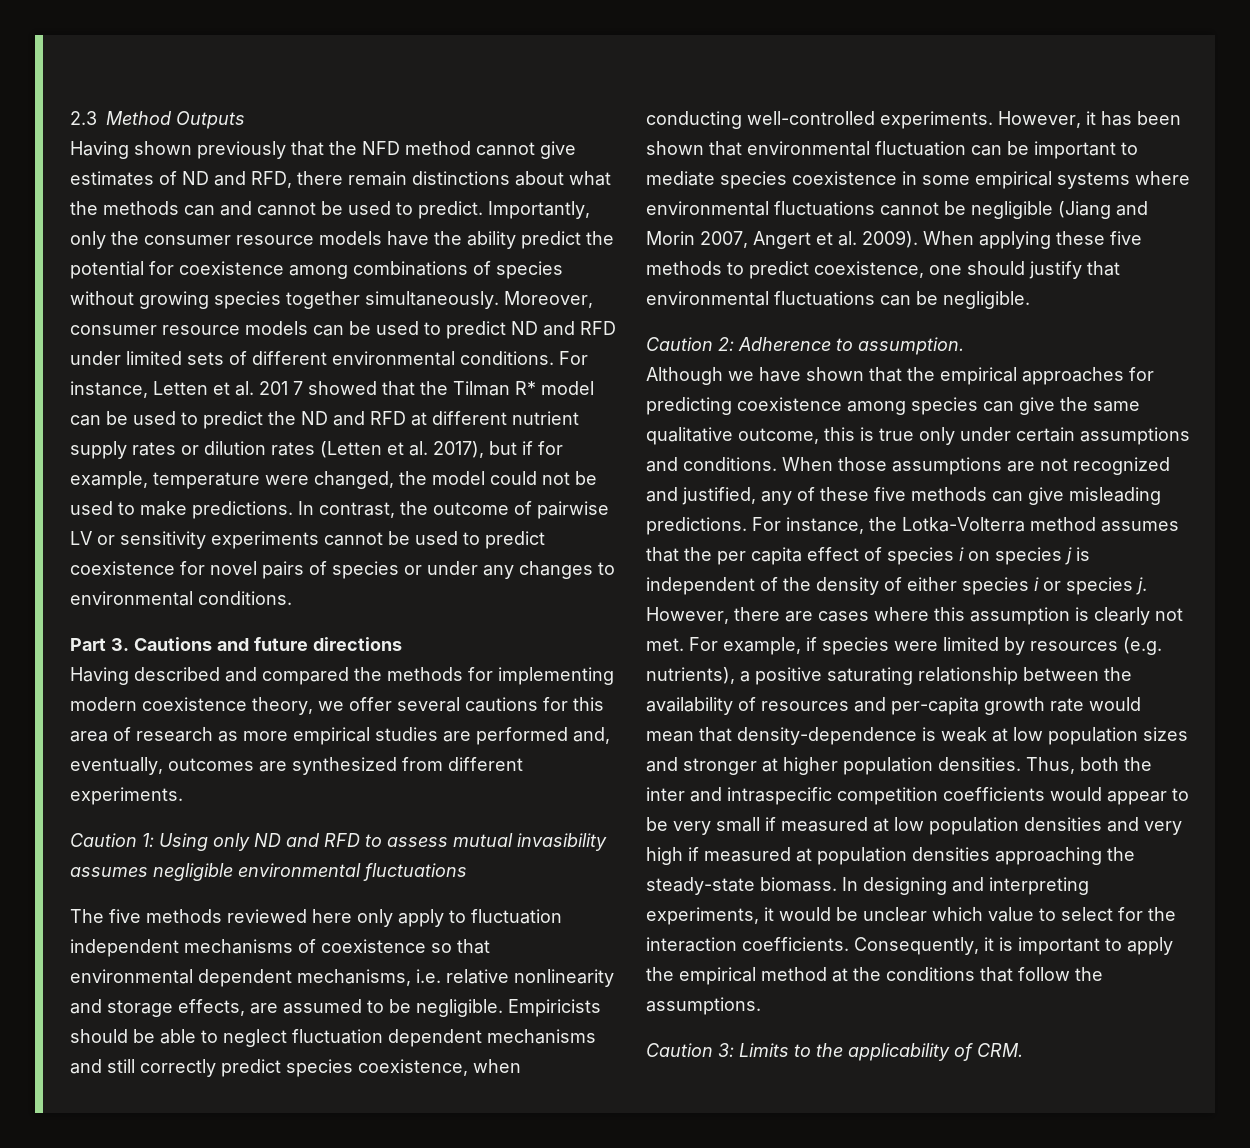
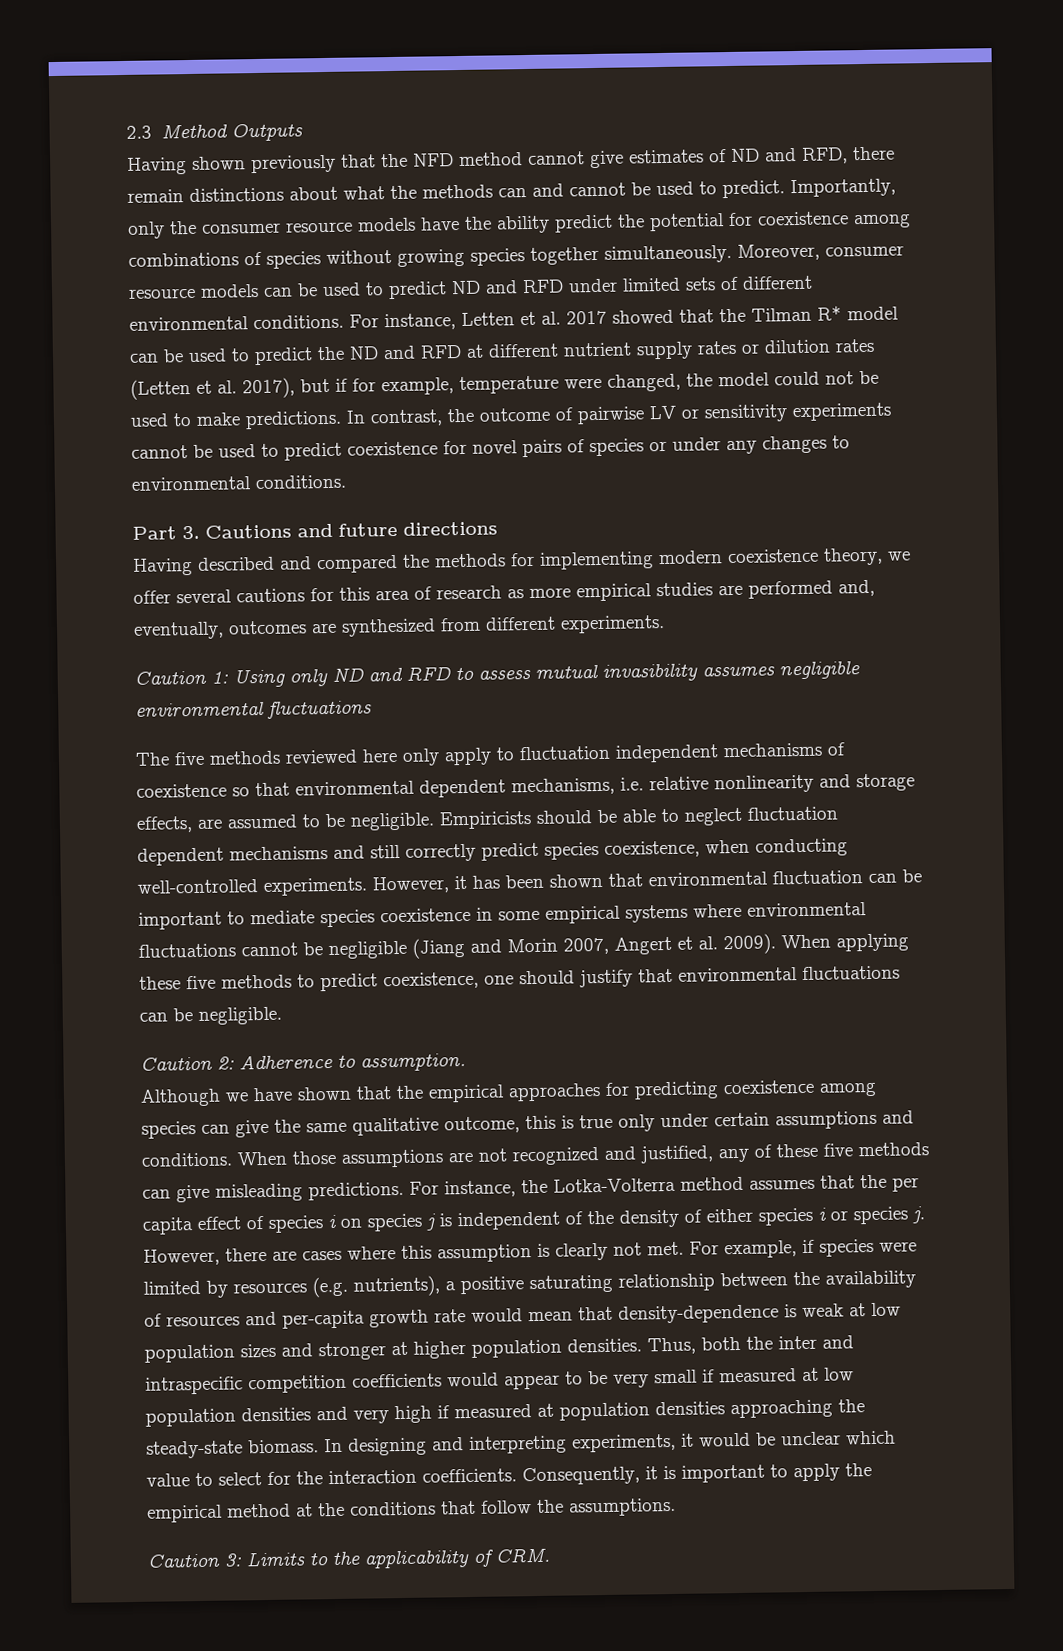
[259,381,303,395] 201 7 -> [566,310,607,325] 2017

